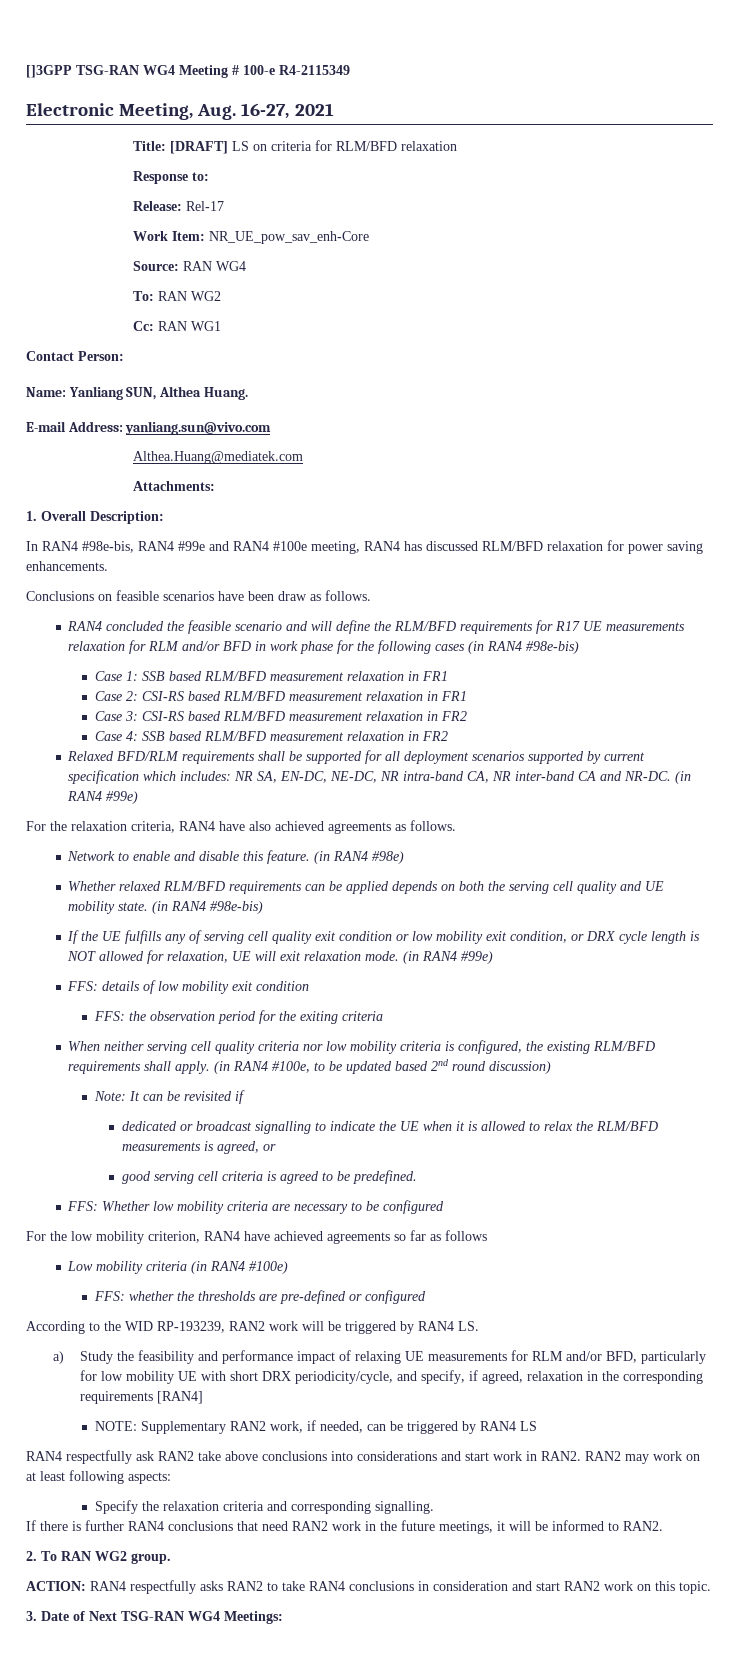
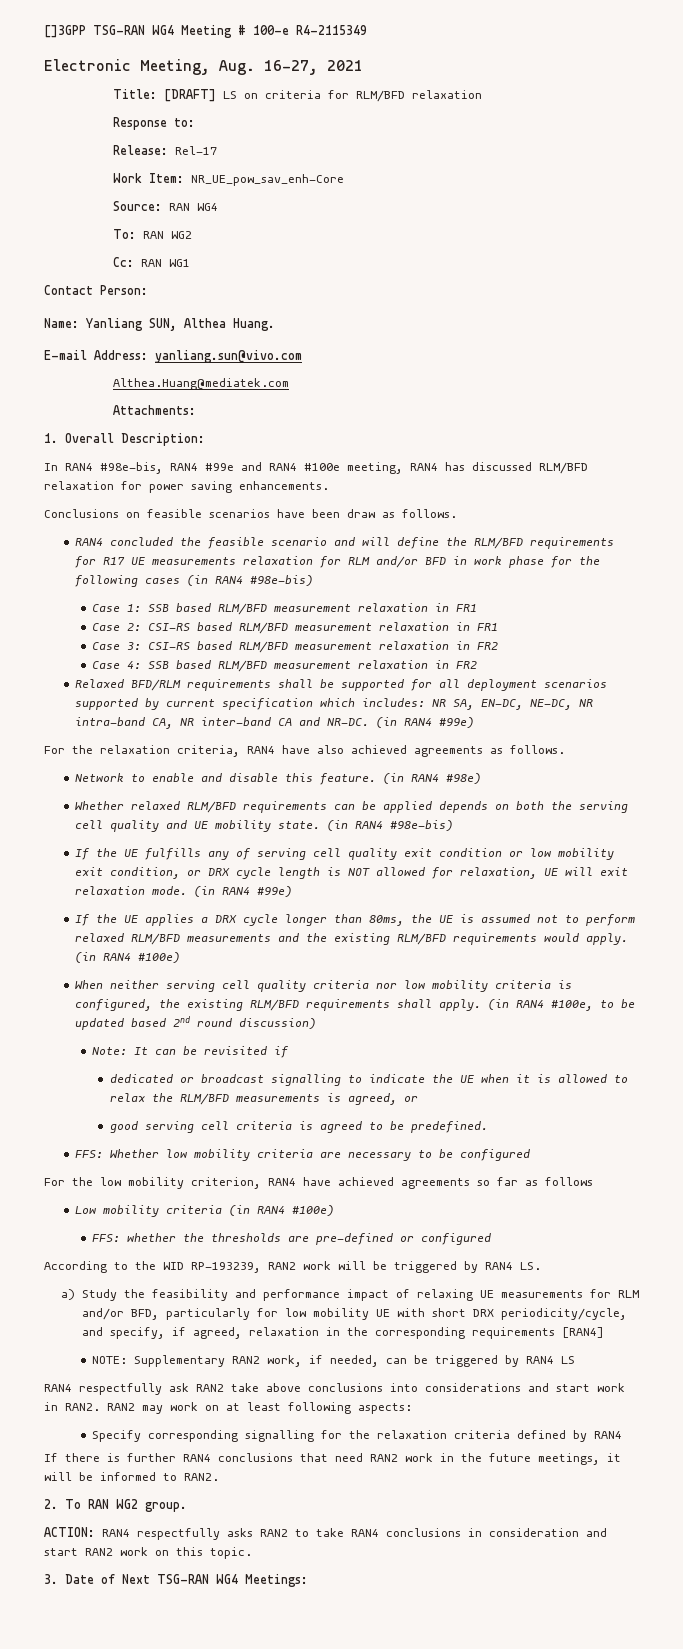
[67,980,310,994] [93,1010,383,1024] FFS: details of low mobility exit condition // FFS: the observation period for the exiting criteria -> [75,914,636,926] [75,933,629,945] [75,952,181,963] If the UE applies a DRX cycle longer than 80ms, the UE is assumed not to perform relaxed RLM/BFD measurements and the existing RLM/BFD requirements would apply. (in RAN4 #100e)
[141,1501,434,1514] the relaxation criteria and corresponding signalling. -> [148,1430,623,1442] corresponding signalling for the relaxation criteria defined by RAN4

